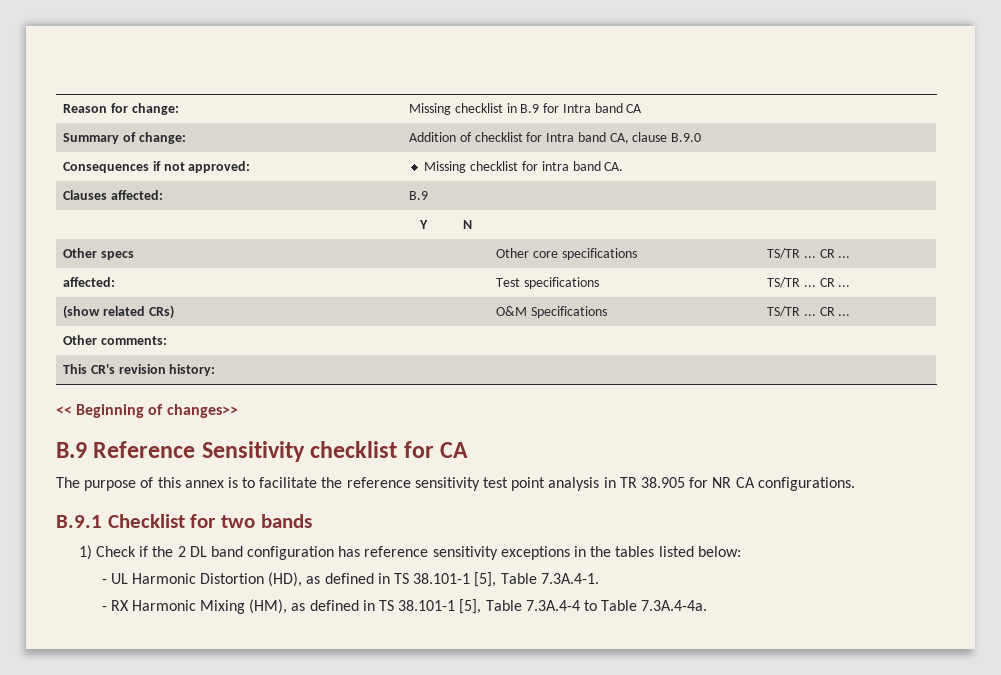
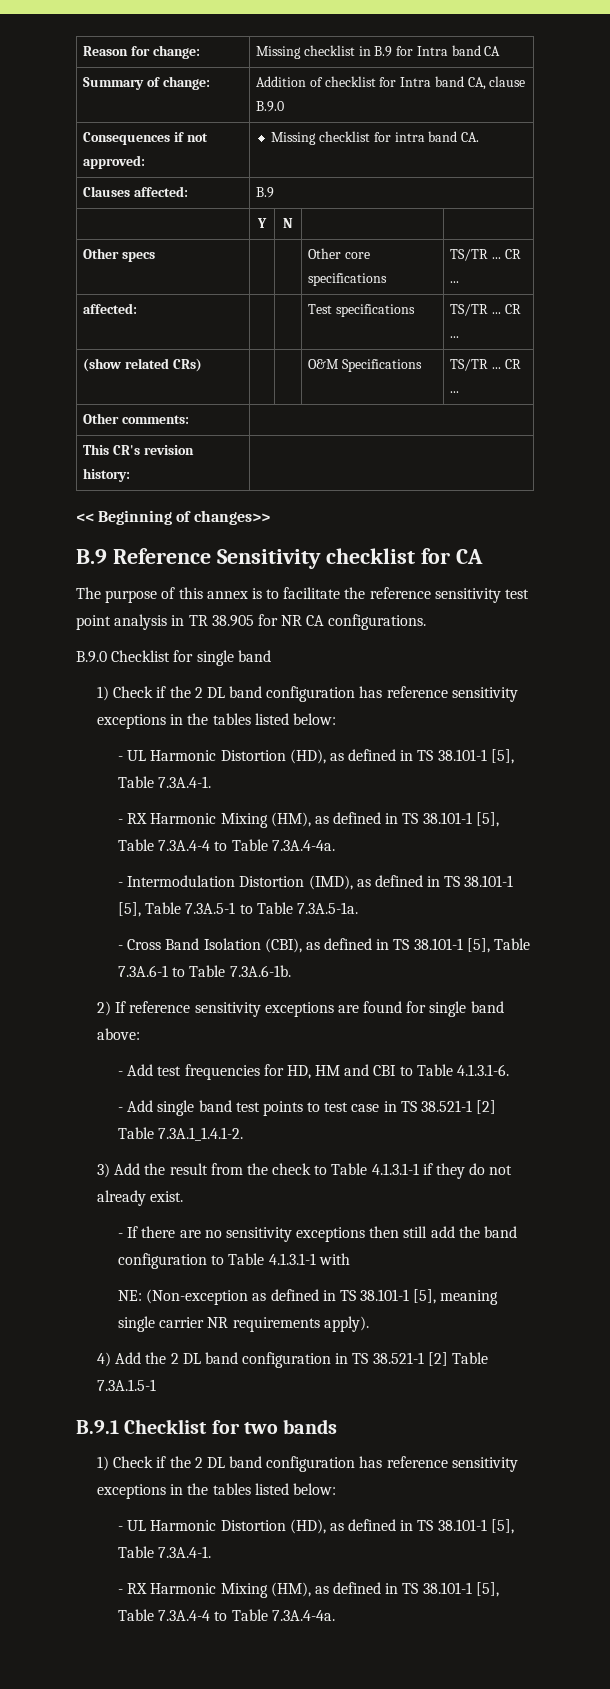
(855, 484) none -> [76,650,271,666] [96,686,518,702] [96,713,336,729] [117,749,514,764] [117,776,212,788] [117,812,499,828] [117,839,335,851] [117,875,514,890] [117,902,358,917] [117,938,530,953] [117,965,291,977] [96,1001,504,1017] [96,1028,140,1040] [117,1064,509,1080] [117,1100,497,1116] [117,1127,244,1141] [96,1163,513,1179] [96,1190,184,1206] [117,1226,517,1242] [117,1253,350,1269] [117,1289,499,1305] [117,1316,369,1332] [96,1352,489,1368] [96,1379,156,1391] // B.9.0 Checklist for single band // 1) Check if the 2 DL band configuration has reference sensitivity exceptions in the tables listed below: // - UL Harmonic Distortion (HD), as defined in TS 38.101-1 [5], Table 7.3A.4-1. // - RX Harmonic Mixing (HM), as defined in TS 38.101-1 [5], Table 7.3A.4-4 to Table 7.3A.4-4a. // - Intermodulation Distortion (IMD), as defined in TS 38.101-1 [5], Table 7.3A.5-1 to Table 7.3A.5-1a. // - Cross Band Isolation (CBI), as defined in TS 38.101-1 [5], Table 7.3A.6-1 to Table 7.3A.6-1b. // 2) If reference sensitivity exceptions are found for single band above: // - Add test frequencies for HD, HM and CBI to Table 4.1.3.1-6. // - Add single band test points to test case in TS 38.521-1 [2] Table 7.3A.1_1.4.1-2. // 3) Add the result from the check to Table 4.1.3.1-1 if they do not already exist. // - If there are no sensitivity exceptions then still add the band configuration to Table 4.1.3.1-1 with // NE: (Non-exception as defined in TS 38.101-1 [5], meaning single carrier NR requirements apply). // 4) Add the 2 DL band configuration in TS 38.521-1 [2] Table 7.3A.1.5-1

